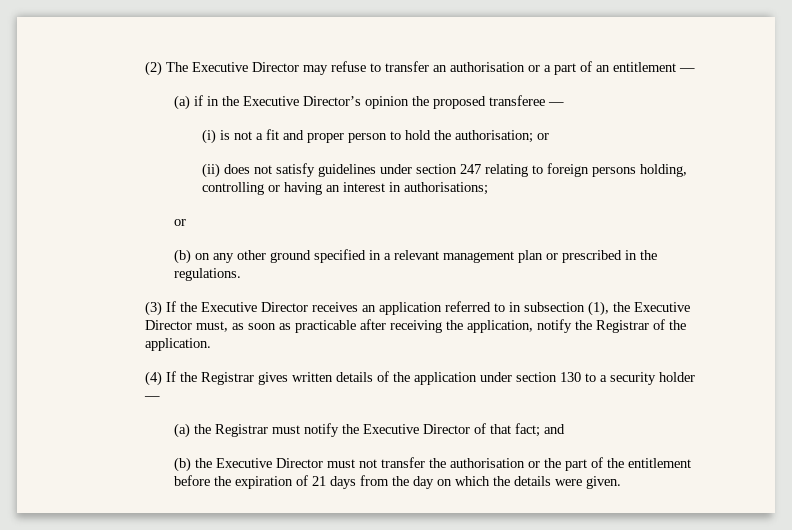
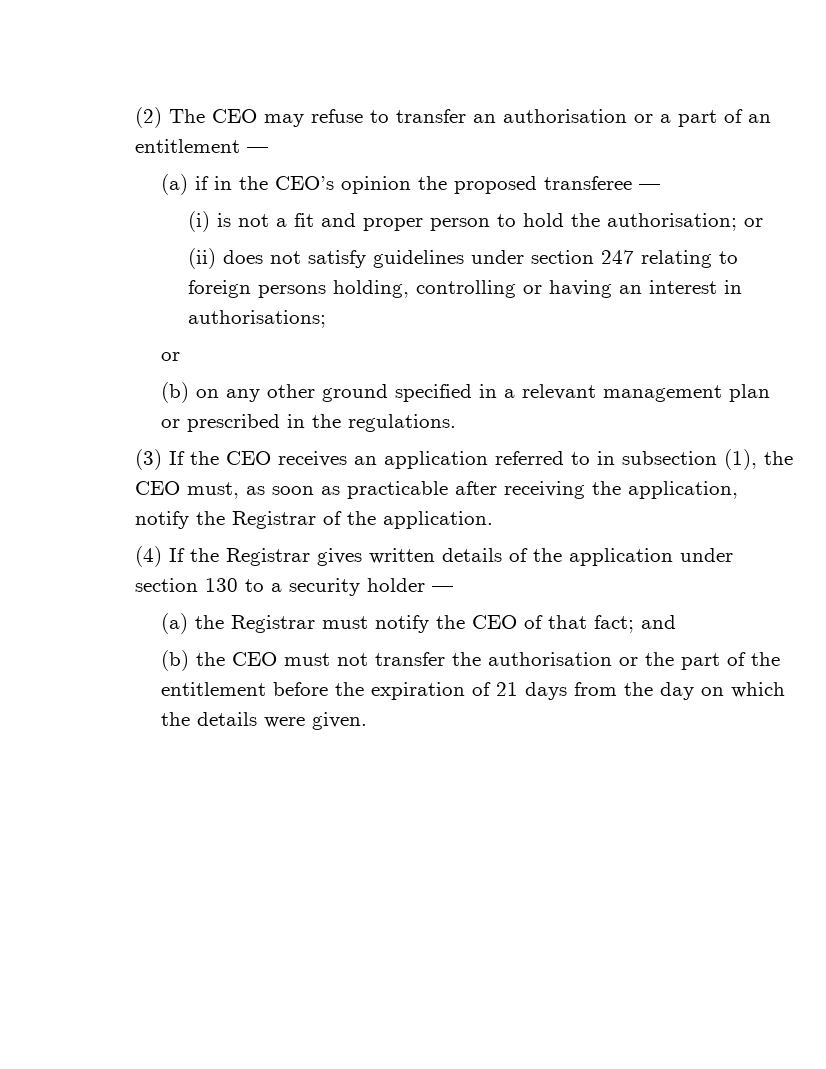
[192,62,300,72] Executive Director -> [211,109,257,123] CEO
[242,96,361,106] Executive Director’s -> [275,176,335,190] CEO’s
[201,302,309,312] Executive Director -> [225,451,271,465] CEO
[634,302,691,312] [145,320,193,330] Executive Director -> [134,481,180,495] CEO
[362,424,470,434] Executive Director -> [472,615,518,629] CEO
[215,458,323,468] Executive Director -> [232,652,278,666] CEO

